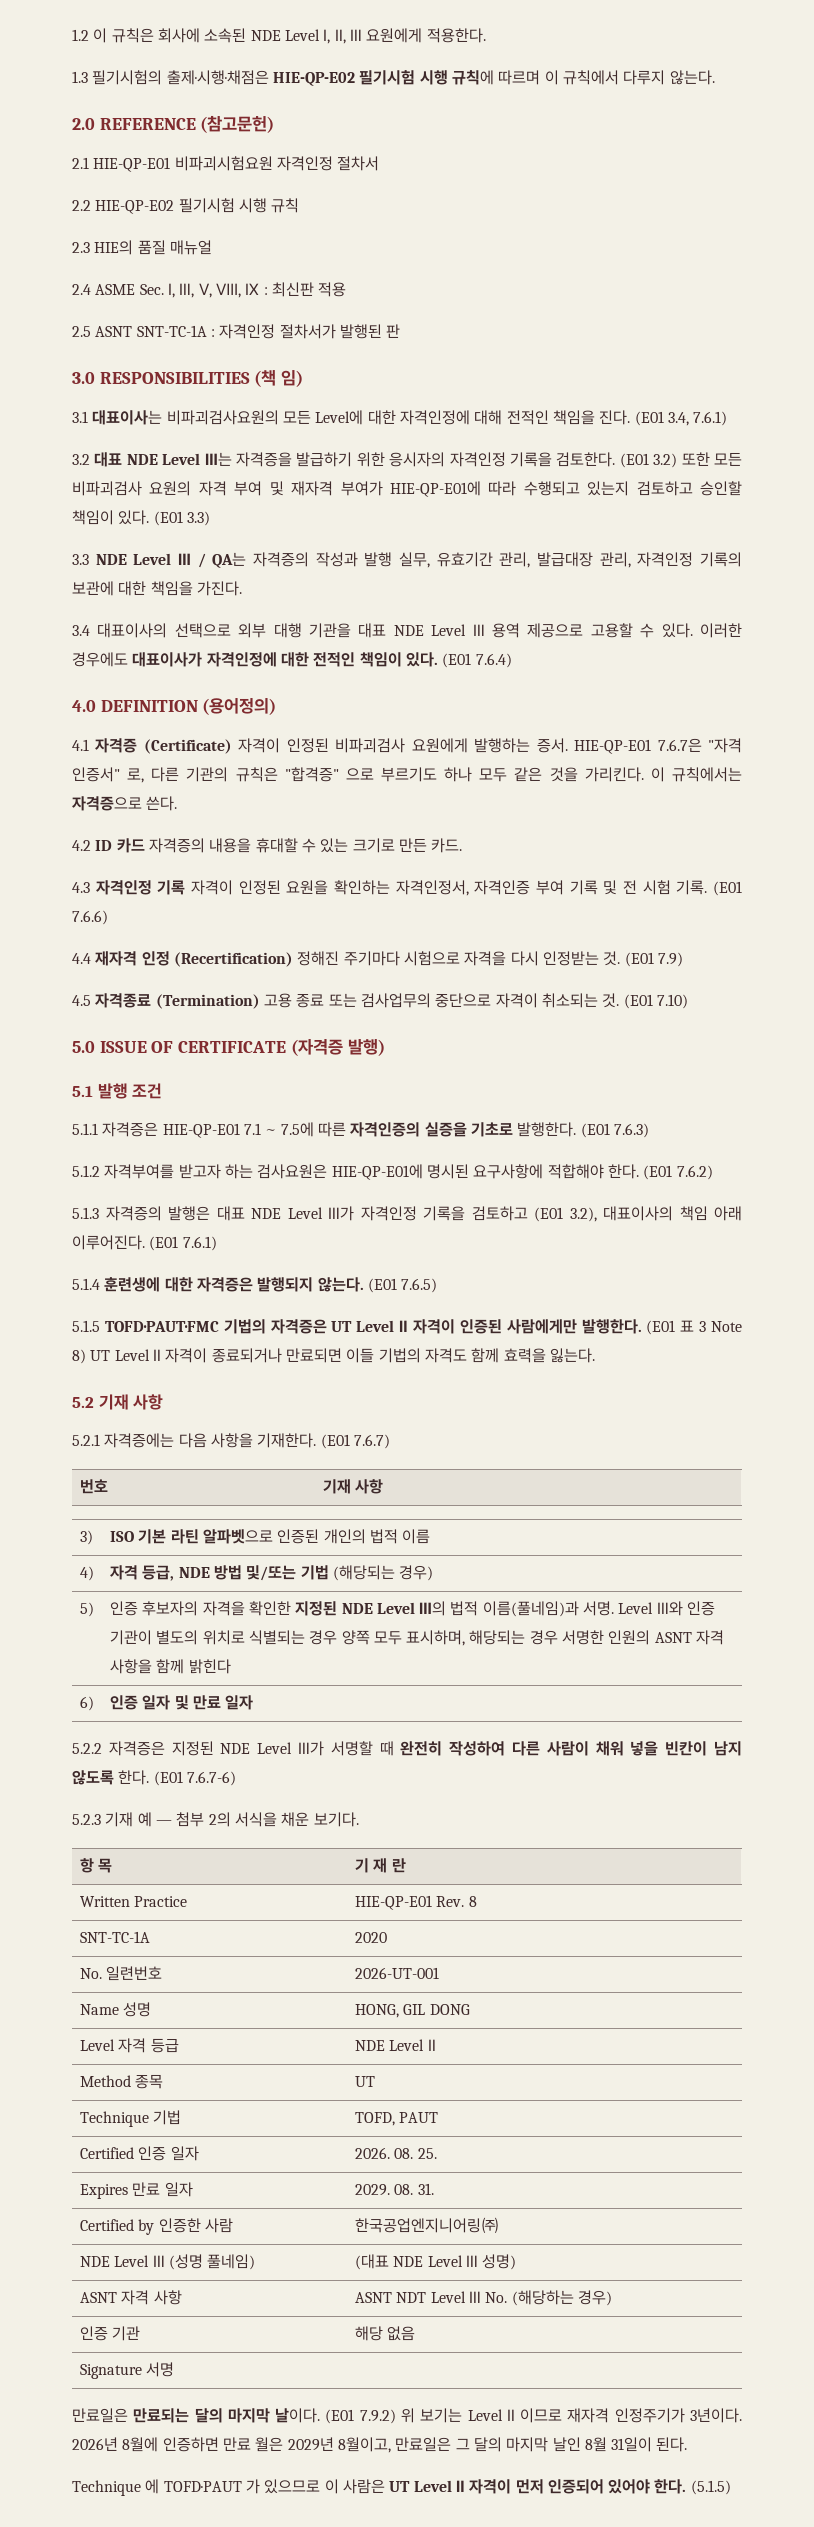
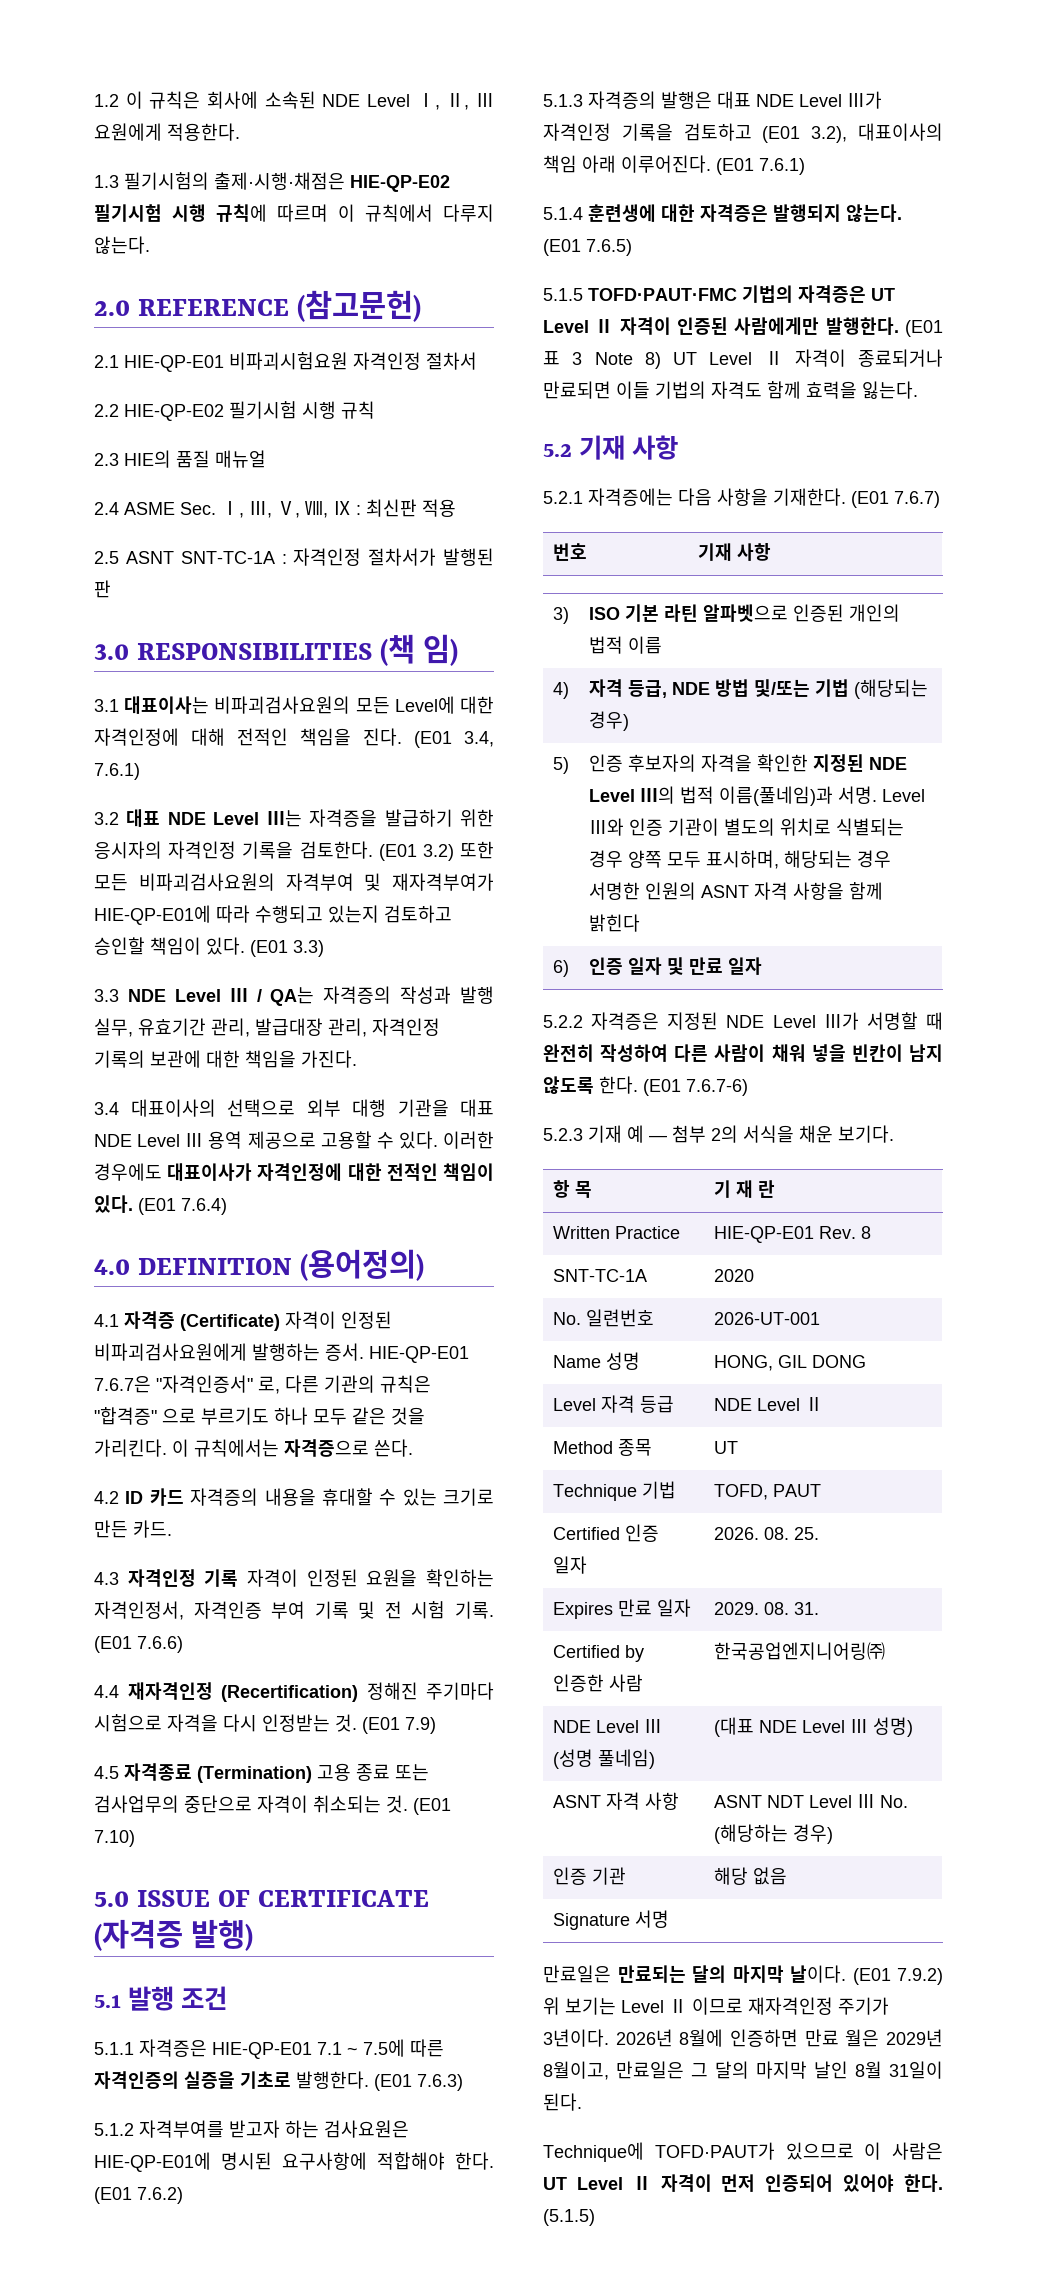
[72,481,383,496] 비파괴검사 요원의 자격 부여 및 재자격 부여가 -> [138,873,494,891] 비파괴검사요원의 자격부여 및 재자격부여가
[335,738,468,753] 비파괴검사 요원에게 -> [94,1343,247,1361] 비파괴검사요원에게
[708,738,742,753] [72,767,120,782] "자격 인증서" -> [156,1375,253,1393] "자격인증서"
[95,951,170,966] 재자격 인정 -> [127,1682,213,1700] 재자격인정
[567,2408,685,2423] 재자격 인정주기가 -> [748,1997,889,2015] 재자격인정 주기가
[72,2479,260,2496] Technique 에 TOFD·PAUT 가 -> [543,2142,775,2162] Technique에 TOFD·PAUT가

